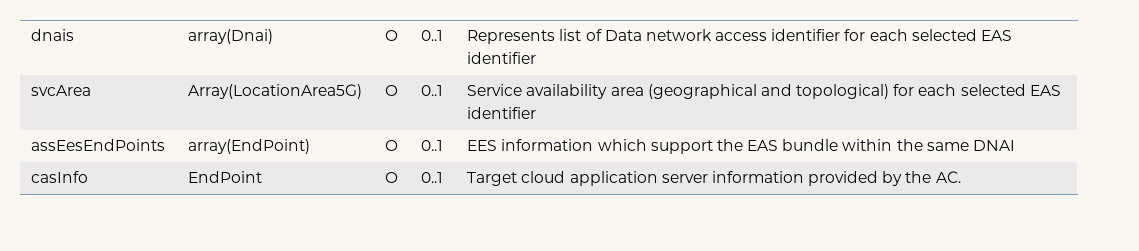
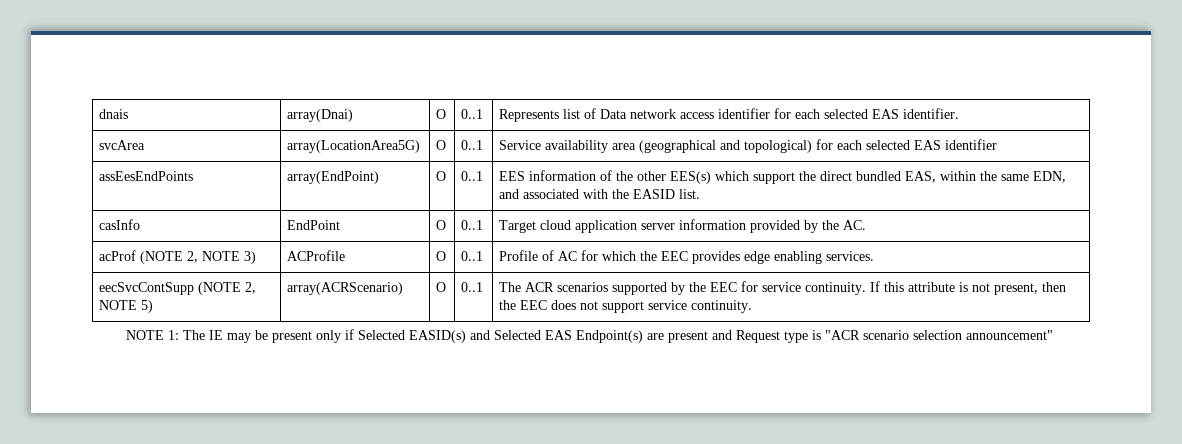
[467,52,537,64] identifier -> [903,108,960,119] identifier.
[188,84,363,99] Array(LocationArea5G) -> [287,140,421,153] array(LocationArea5G)
[597,139,1016,154] which support the EAS bundle within the same DNAI -> [600,170,1067,184] [499,189,701,199] of the other EES(s) which support the direct bundled EAS, within the same EDN, and associated with the EASID list.
(961, 177) none -> [99,250,257,264] [287,250,346,261] [436,251,447,261] [461,251,484,261] [499,250,875,264] [99,282,257,295] [99,300,154,313] [287,282,404,295] [436,282,447,292] [461,282,484,292] [499,281,1067,295] [499,300,753,313] [126,329,1054,343] // acProf (NOTE 2, NOTE 3) | ACProfile | O | 0..1 | Profile of AC for which the EEC provides edge enabling services. // eecSvcContSupp (NOTE 2, NOTE 5) | array(ACRScenario) | O | 0..1 | The ACR scenarios supported by the EEC for service continuity. If this attribute is not present, then the EEC does not support service continuity. // NOTE 1: The IE may be present only if Selected EASID(s) and Selected EAS Endpoint(s) are present and Request type is "ACR scenario selection announcement"

